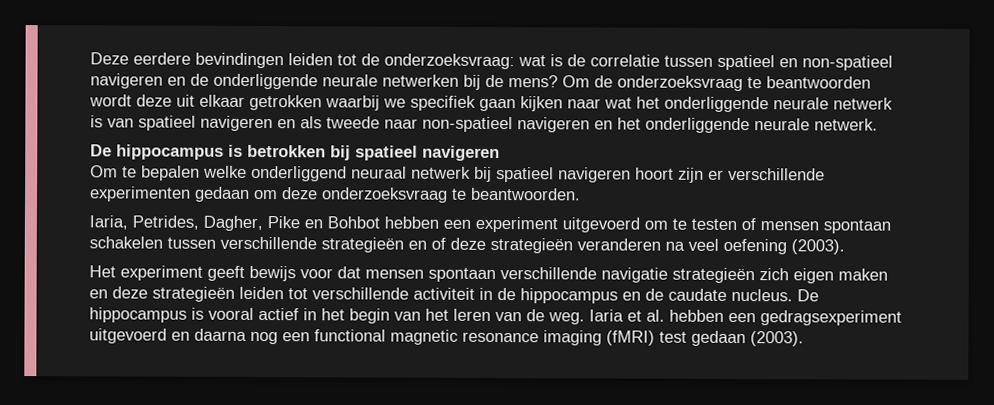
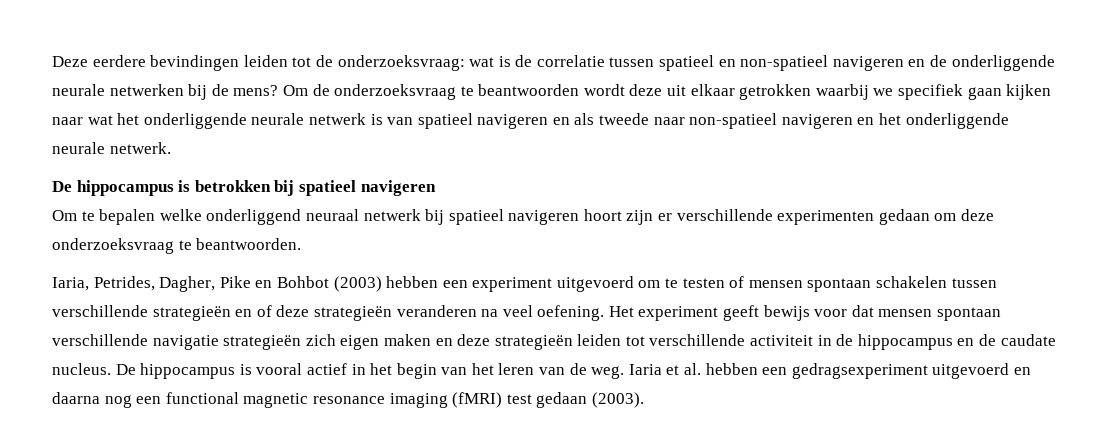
(380, 222) none -> [333,276,382,292] (2003)
[723,238,845,255] oefening (2003). // -> [537,305,605,321] oefening.

